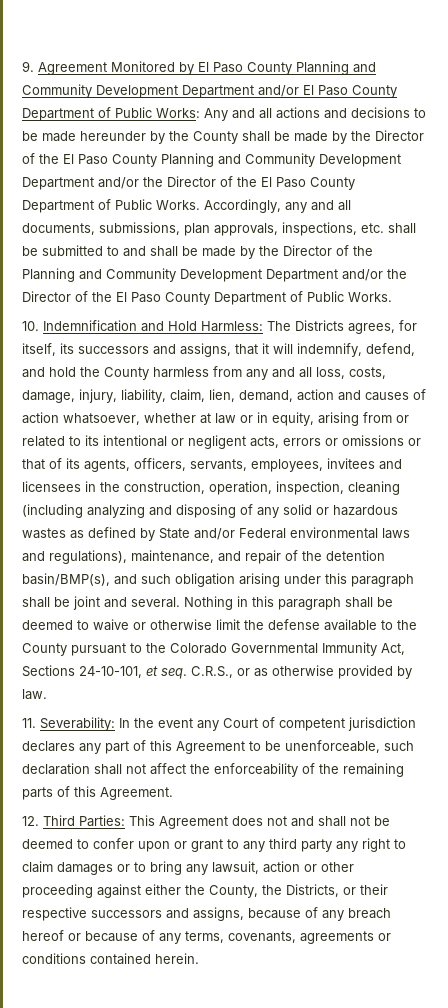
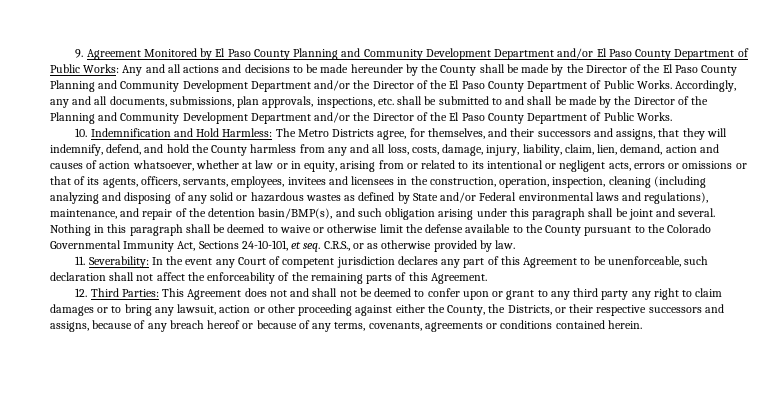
[295,320,417,334] [22,343,74,356] Districts agrees, for itself, its -> [297,128,535,140] Metro Districts agree, for themselves, and their
[262,343,269,354] it -> [682,128,705,140] they

